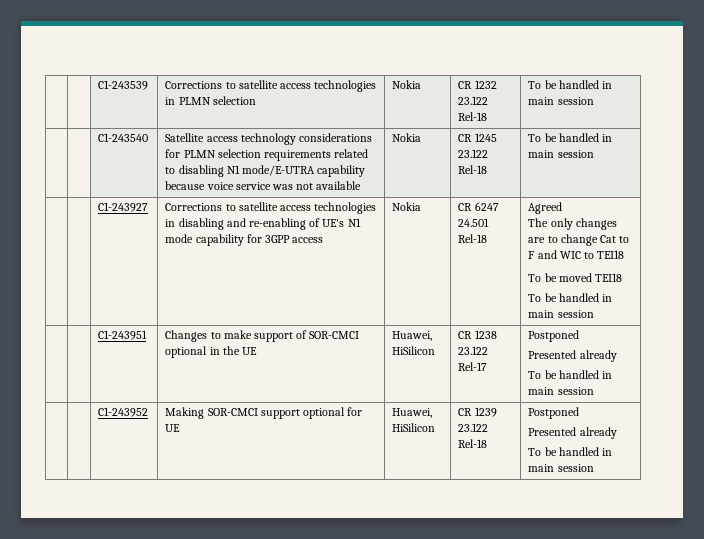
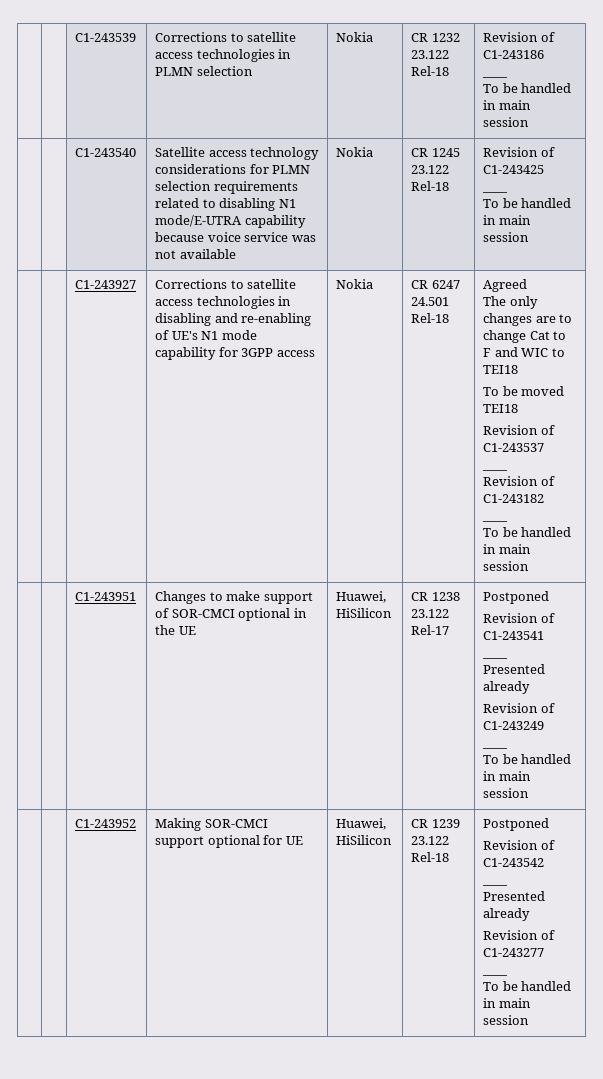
(488, 116) none -> [483,32,555,42] [483,50,545,59] [482,76,509,78] Revision of C1-243186 // ____ //
(488, 169) none -> [483,147,555,157] [483,165,545,174] [482,191,509,193] Revision of C1-243425 // ____ //
(622, 277) none -> [483,425,555,435] [483,443,545,452] [482,469,509,471] [483,476,555,486] [483,494,545,503] [482,520,509,522] // Revision of C1-243537 // ____ // Revision of C1-243182 // ____
[528,350,617,362] Presented already -> [483,613,555,623] [483,631,545,640] [482,657,509,659] [483,664,546,674] [483,681,531,694] [483,703,555,713] [483,721,545,730] [482,747,509,749] Revision of C1-243541 // ____ // Presented already // Revision of C1-243249 // ____
[528,427,617,439] Presented already -> [483,840,555,850] [483,858,545,867] [482,884,509,886] [483,891,546,901] [483,908,531,921] [483,930,555,940] [483,948,545,957] [482,974,509,976] Revision of C1-243542 // ____ // Presented already // Revision of C1-243277 // ____

